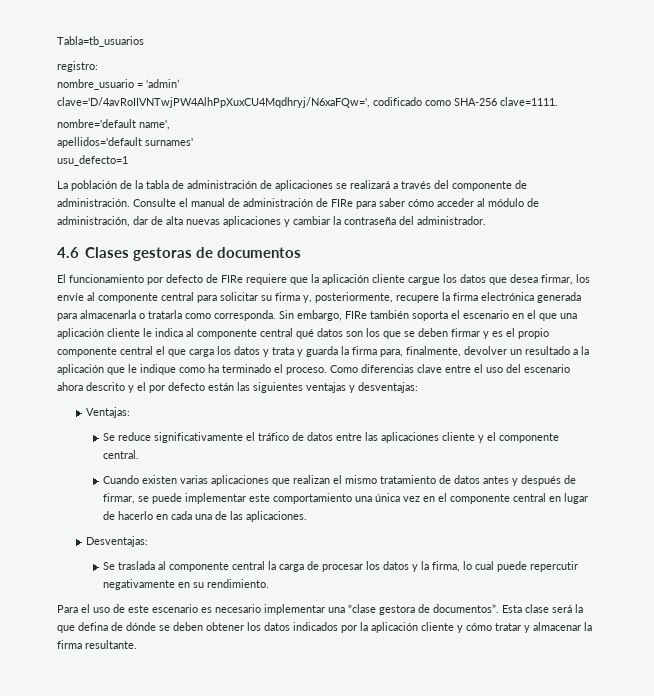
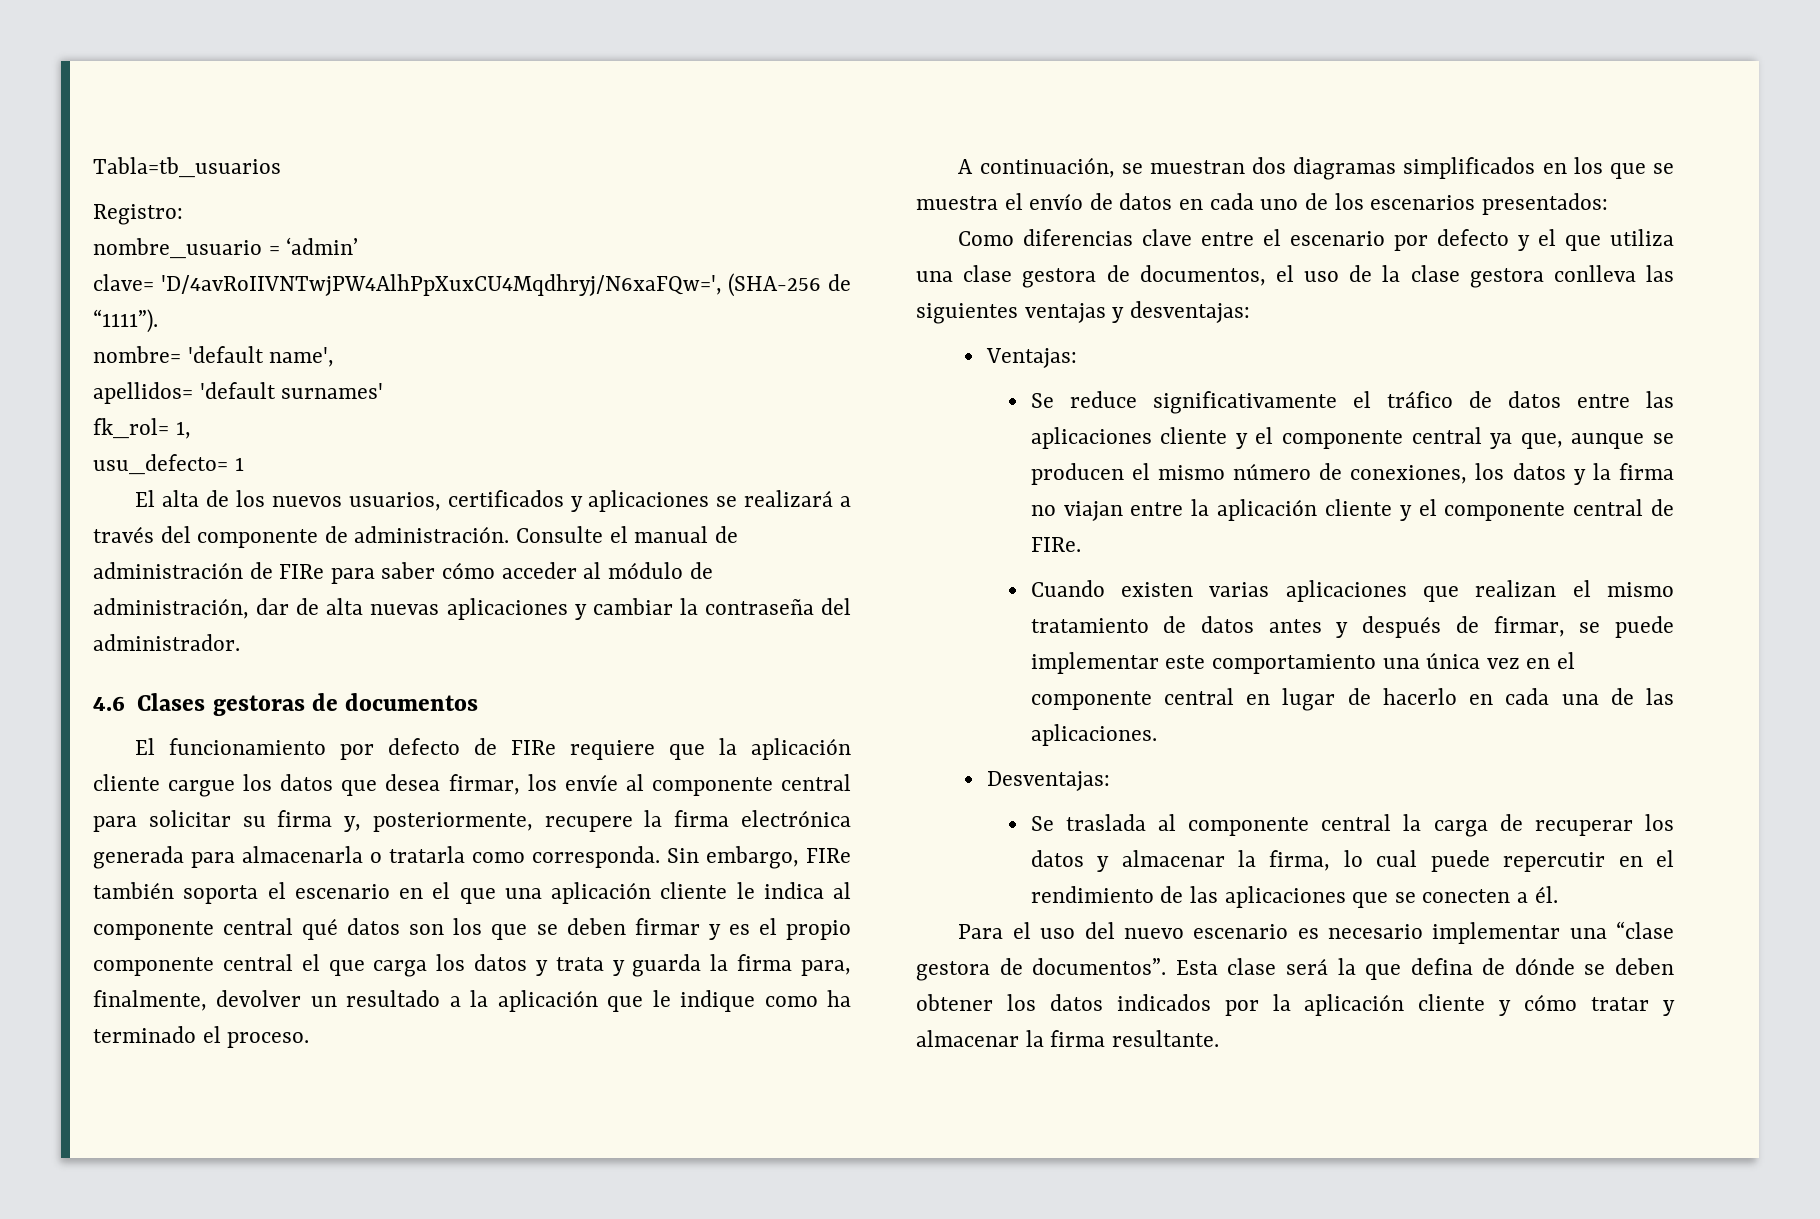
[57,61,98,72] registro: -> [93,204,183,225] Registro:
[57,97,558,108] [57,119,136,128] clave='D/4avRoIIVNTwjPW4AlhPpXuxCU4Mqdhryj/N6xaFQw=', codificado como SHA-256 clave=1111. // nombre='default -> [93,273,851,297] [93,309,158,333] [93,346,264,363] clave= 'D/4avRoIIVNTwjPW4AlhPpXuxCU4Mqdhryj/N6xaFQw=', (SHA-256 de “1111”). // nombre= 'default
[57,137,142,148] apellidos='default -> [93,382,276,404] apellidos= 'default
[57,155,128,166] [57,180,272,191] usu_defecto=1 // La población de la tabla de administración de -> [93,418,191,439] [93,454,244,475] [135,490,583,512] fk_rol= 1, // usu_defecto= 1 // El alta de los nuevos usuarios, certificados y
(327, 371) none -> [958,157,1674,180] [916,193,1608,215] // A continuación, se muestran dos diagramas simplificados en los que se muestra el envío de datos en cada uno de los escenarios presentados: //
[486,364,570,373] [57,382,234,393] uso del escenario ahora descrito y el por defecto están -> [1290,229,1674,251] [916,265,1636,288] escenario por defecto y el que utiliza una clase gestora de documentos, el uso de la clase gestora conlleva
[102,450,139,459] central. -> [1411,427,1674,449] [1030,463,1674,485] [1030,499,1674,521] [1030,537,1081,552] central ya que, aunque se producen el mismo número de conexiones, los datos y la firma no viajan entre la aplicación cliente y el componente central de FIRe.
[321,561,418,572] procesar los datos y -> [1534,814,1674,836] [1030,850,1225,872] recuperar los datos y almacenar
[102,579,269,590] negativamente en su rendimiento. -> [1618,850,1674,867] [1030,886,1558,908] en el rendimiento de las aplicaciones que se conecten a él.
[113,604,149,613] de este -> [1084,922,1184,939] del nuevo

